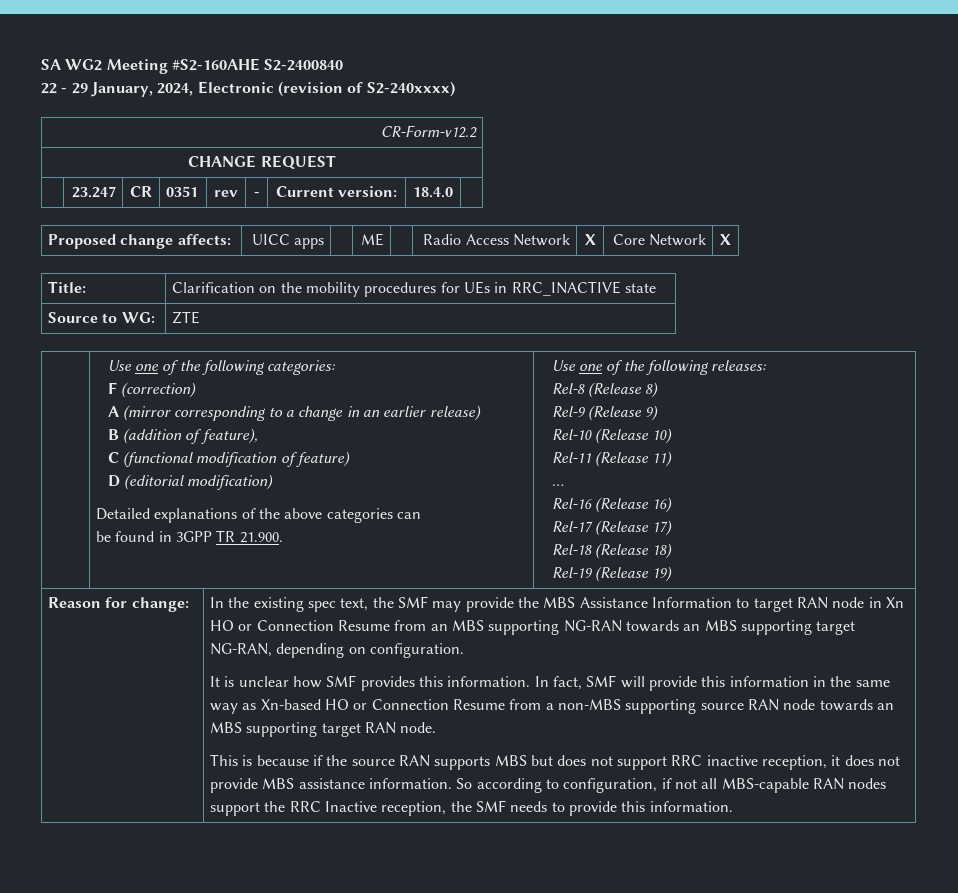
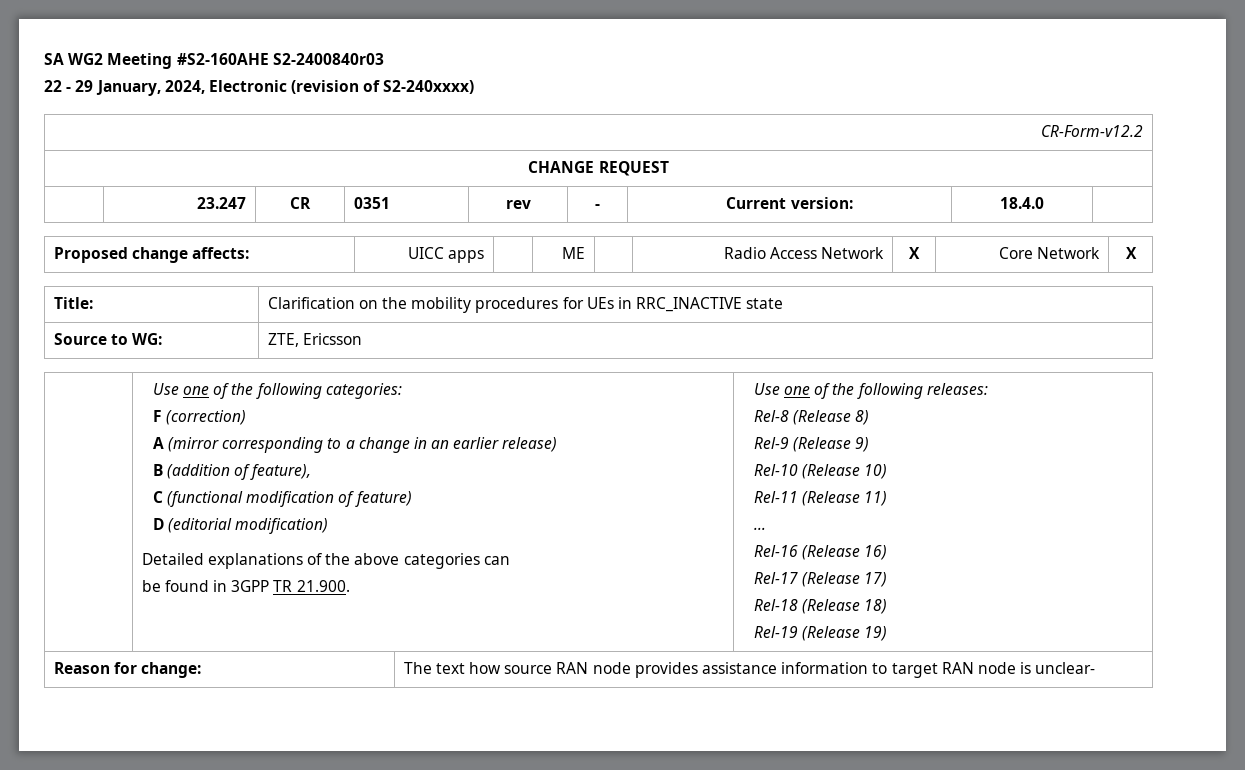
[264,59,344,71] S2-2400840 -> [272,53,384,65] S2-2400840r03
[172,311,201,324] ZTE -> [267,333,362,347] ZTE, Ericsson
[210,596,904,612] [210,620,856,635] [210,643,465,658] [210,675,890,691] [210,699,894,714] [210,722,437,737] [210,754,900,770] [210,778,887,793] [210,800,733,816] In the existing spec text, the SMF may provide the MBS Assistance Information to target RAN node in Xn HO or Connection Resume from an MBS supporting NG-RAN towards an MBS supporting target NG-RAN, depending on configuration. // It is unclear how SMF provides this information. In fact, SMF will provide this information in the same way as Xn-based HO or Connection Resume from a non-MBS supporting source RAN node towards an MBS supporting target RAN node. // This is because if the source RAN supports MBS but does not support RRC inactive reception, it does not provide MBS assistance information. So according to configuration, if not all MBS-capable RAN nodes support the RRC Inactive reception, the SMF needs to provide this information. -> [403,662,1096,678] The text how source RAN node provides assistance information to target RAN node is unclear-

